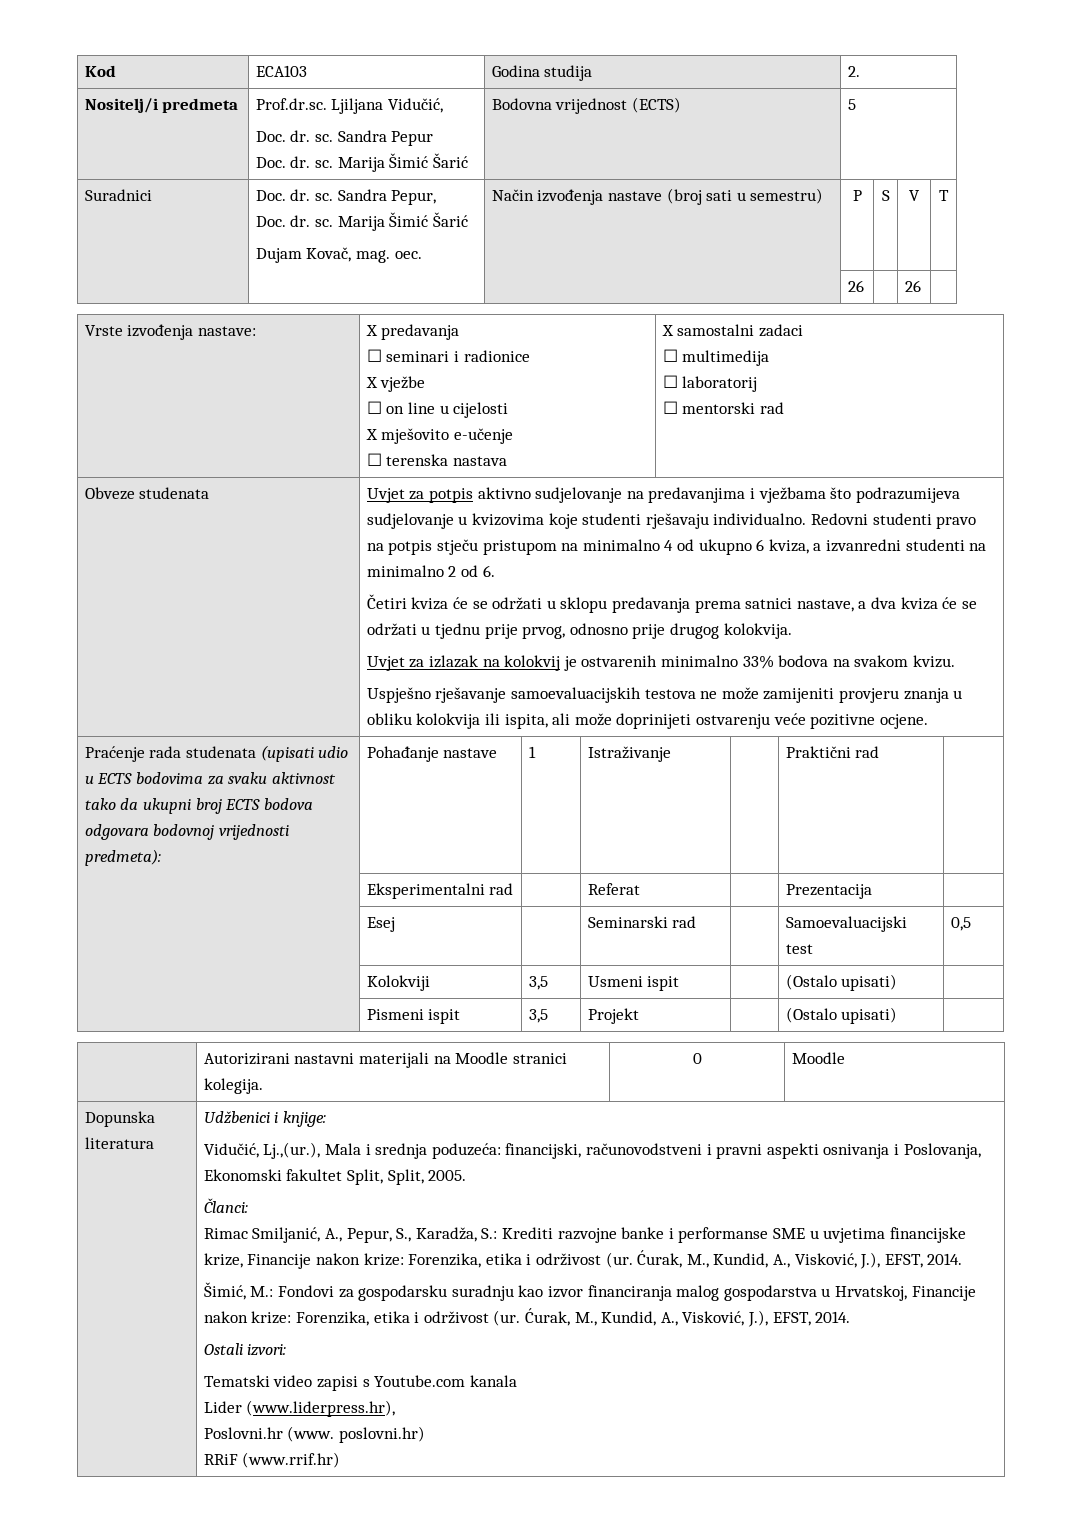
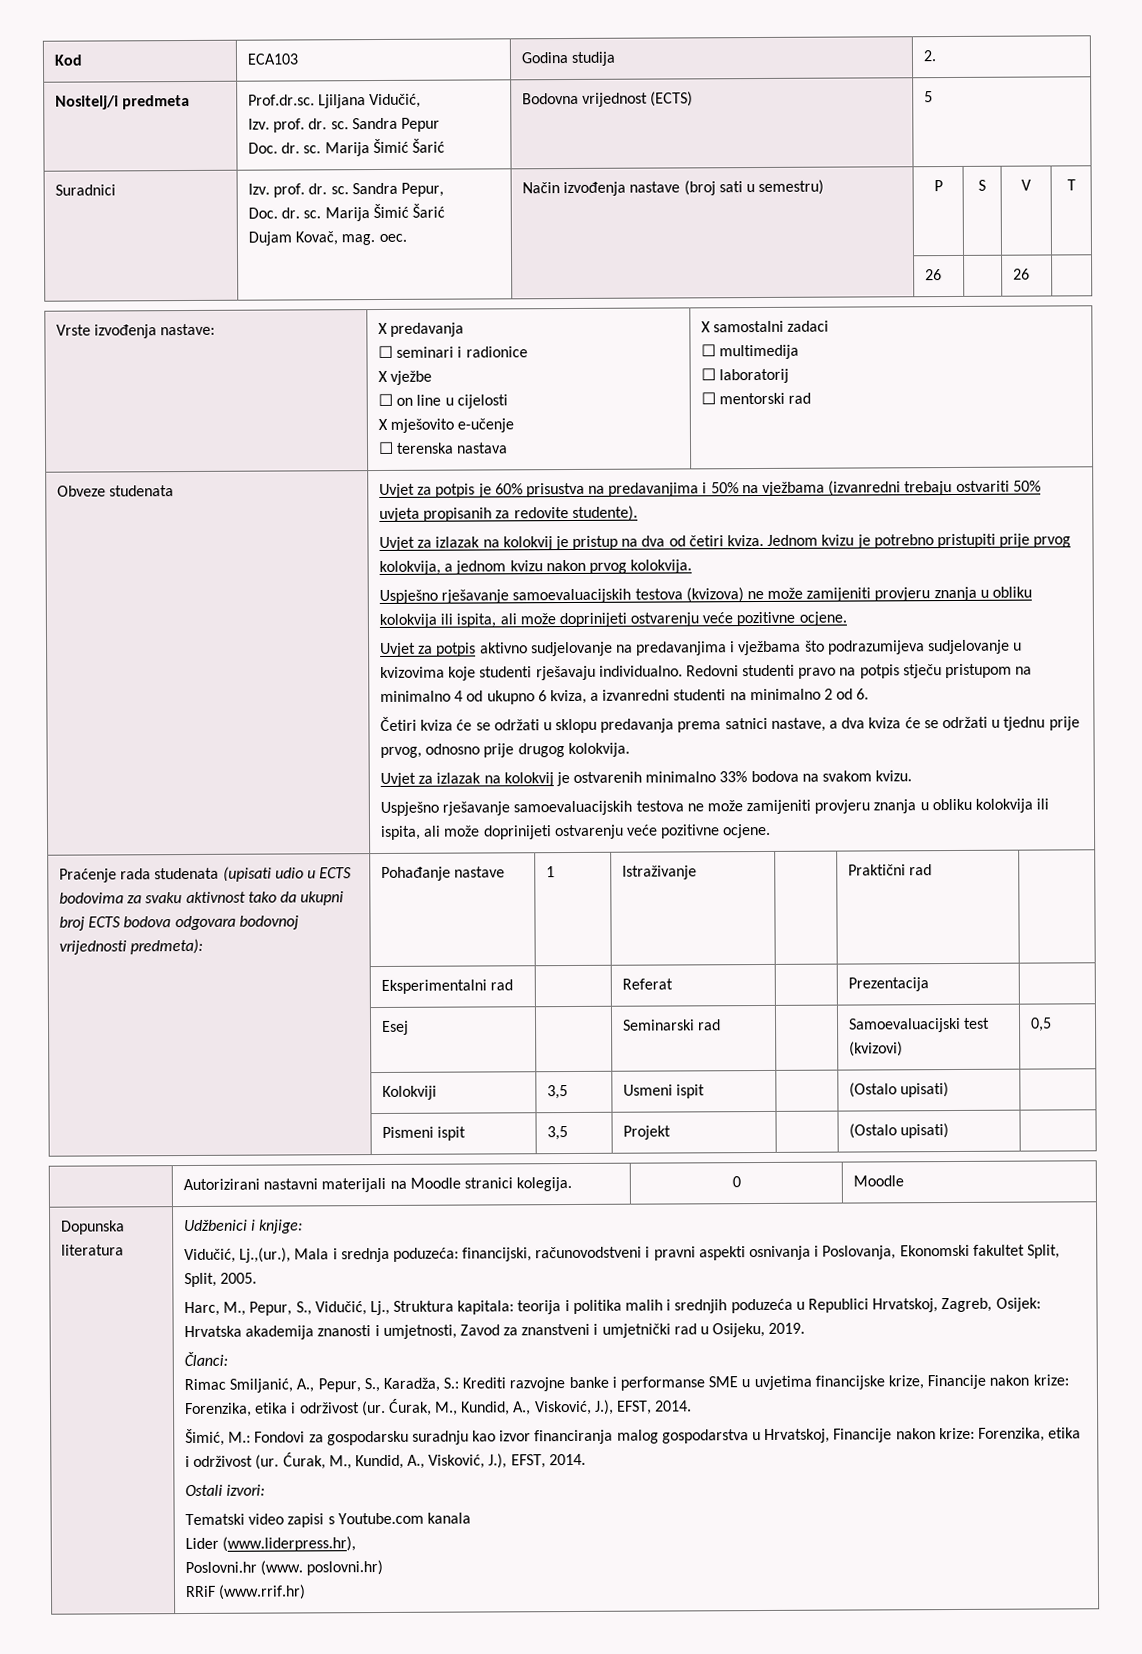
[255,131,286,142] Doc. -> [247,118,306,133] Izv. prof.
[255,190,286,201] Doc. -> [247,183,306,198] Izv. prof.
(474, 495) none -> [477,480,1041,498] [378,505,638,523] [378,533,1072,552] [378,559,693,576] [378,586,1033,605] [378,611,847,629] [379,642,477,658] je 60% prisustva na predavanjima i 50% na vježbama (izvanredni trebaju ostvariti 50% uvjeta propisanih za redovite studente). // Uvjet za izlazak na kolokvij je pristup na dva od četiri kviza. Jednom kvizu je potrebno pristupiti prije prvog kolokvija, a jednom kvizu nakon prvog kolokvija. // Uspješno rješavanje samoevaluacijskih testova (kvizova) ne može zamijeniti provjeru znanja u obliku kolokvija ili ispita, ali može doprinijeti ostvarenju veće pozitivne ocjene. // Uvjet za potpis
(813, 949) none -> [848,1041,903,1057] (kvizovi)
(467, 1175) none -> [183,1297,1041,1317] [183,1322,806,1340] // Harc, M., Pepur, S., Vidučić, Lj., Struktura kapitala: teorija i politika malih i srednjih poduzeća u Republici Hrvatskoj, Zagreb, Osijek: Hrvatska akademija znanosti i umjetnosti, Zavod za znanstveni i umjetnički rad u Osijeku, 2019.

